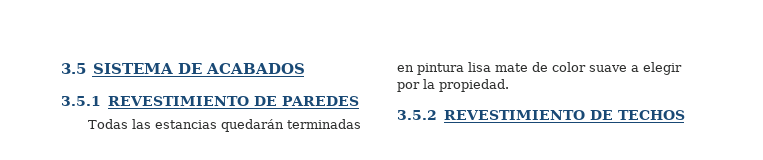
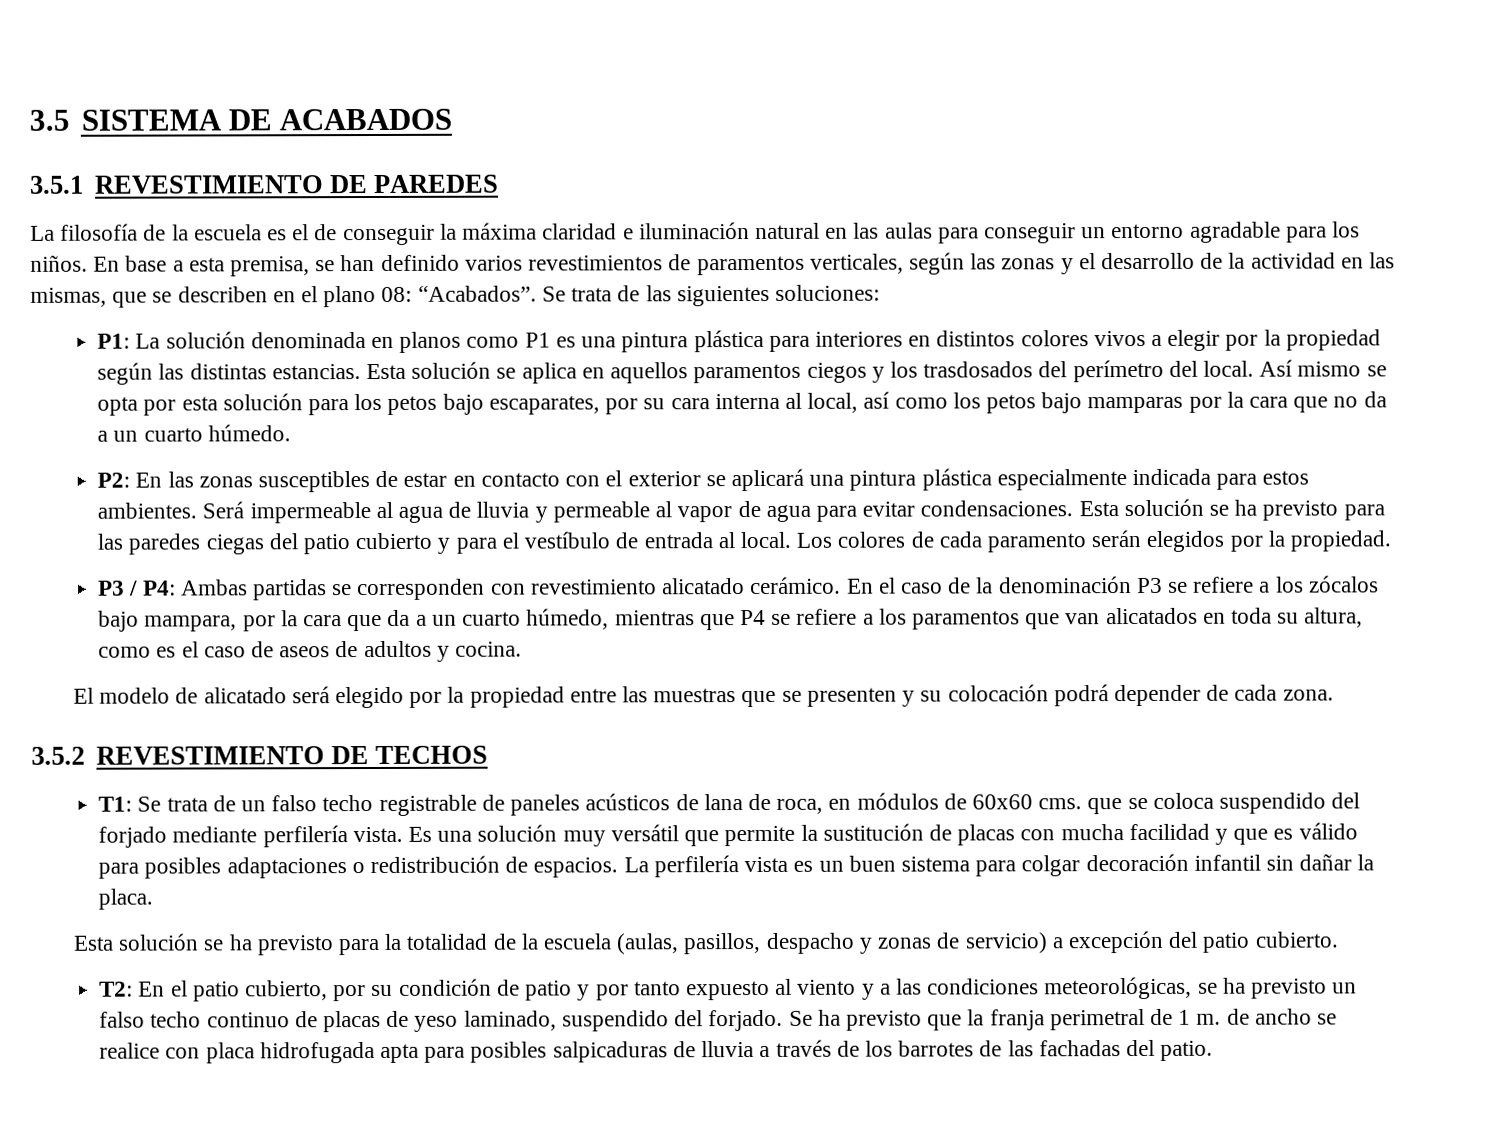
[87,119,361,132] [397,62,682,75] [397,79,509,92] [397,110,685,120] Todas las estancias quedarán terminadas en pintura lisa mate de color suave a elegir por la propiedad. // 3.5.2 REVESTIMIENTO DE TECHOS -> [30,221,1361,246] [30,252,1396,277] [30,284,880,308] [97,329,1381,353] [97,359,1387,385] [97,391,1387,416] [97,424,291,442] [97,468,1310,493] [97,498,1385,524] [97,529,1392,555] [98,575,1379,601] [98,607,1364,632] [98,640,523,662] [72,684,1334,709] [31,745,488,765] [98,792,1361,816] [98,822,1358,848] [98,853,1375,879] [98,888,154,910] [72,930,1339,956] [99,976,1358,1002] [99,1008,1338,1033] [99,1039,1214,1064] La filosofía de la escuela es el de conseguir la máxima claridad e iluminación natural en las aulas para conseguir un entorno agradable para los niños. En base a esta premisa, se han definido varios revestimientos de paramentos verticales, según las zonas y el desarrollo de la actividad en las mismas, que se describen en el plano 08: “Acabados”. Se trata de las siguientes soluciones: // P1: La solución denominada en planos como P1 es una pintura plástica para interiores en distintos colores vivos a elegir por la propiedad según las distintas estancias. Esta solución se aplica en aquellos paramentos ciegos y los trasdosados del perímetro del local. Así mismo se opta por esta solución para los petos bajo escaparates, por su cara interna al local, así como los petos bajo mamparas por la cara que no da a un cuarto húmedo. // P2: En las zonas susceptibles de estar en contacto con el exterior se aplicará una pintura plástica especialmente indicada para estos ambientes. Será impermeable al agua de lluvia y permeable al vapor de agua para evitar condensaciones. Esta solución se ha previsto para las paredes ciegas del patio cubierto y para el vestíbulo de entrada al local. Los colores de cada paramento serán elegidos por la propiedad. // P3 / P4: Ambas partidas se corresponden con revestimiento alicatado cerámico. En el caso de la denominación P3 se refiere a los zócalos bajo mampara, por la cara que da a un cuarto húmedo, mientras que P4 se refiere a los paramentos que van alicatados en toda su altura, como es el caso de aseos de adultos y cocina. // El modelo de alicatado será elegido por la propiedad entre las muestras que se presenten y su colocación podrá depender de cada zona. // 3.5.2 REVESTIMIENTO DE TECHOS // T1: Se trata de un falso techo registrable de paneles acústicos de lana de roca, en módulos de 60x60 cms. que se coloca suspendido del forjado mediante perfilería vista. Es una solución muy versátil que permite la sustitución de placas con mucha facilidad y que es válido para posibles adaptaciones o redistribución de espacios. La perfilería vista es un buen sistema para colgar decoración infantil sin dañar la placa. // Esta solución se ha previsto para la totalidad de la escuela (aulas, pasillos, despacho y zonas de servicio) a excepción del patio cubierto. // T2: En el patio cubierto, por su condición de patio y por tanto expuesto al viento y a las condiciones meteorológicas, se ha previsto un falso techo continuo de placas de yeso laminado, suspendido del forjado. Se ha previsto que la franja perimetral de 1 m. de ancho se realice con placa hidrofugada apta para posibles salpicaduras de lluvia a través de los barrotes de las fachadas del patio.

